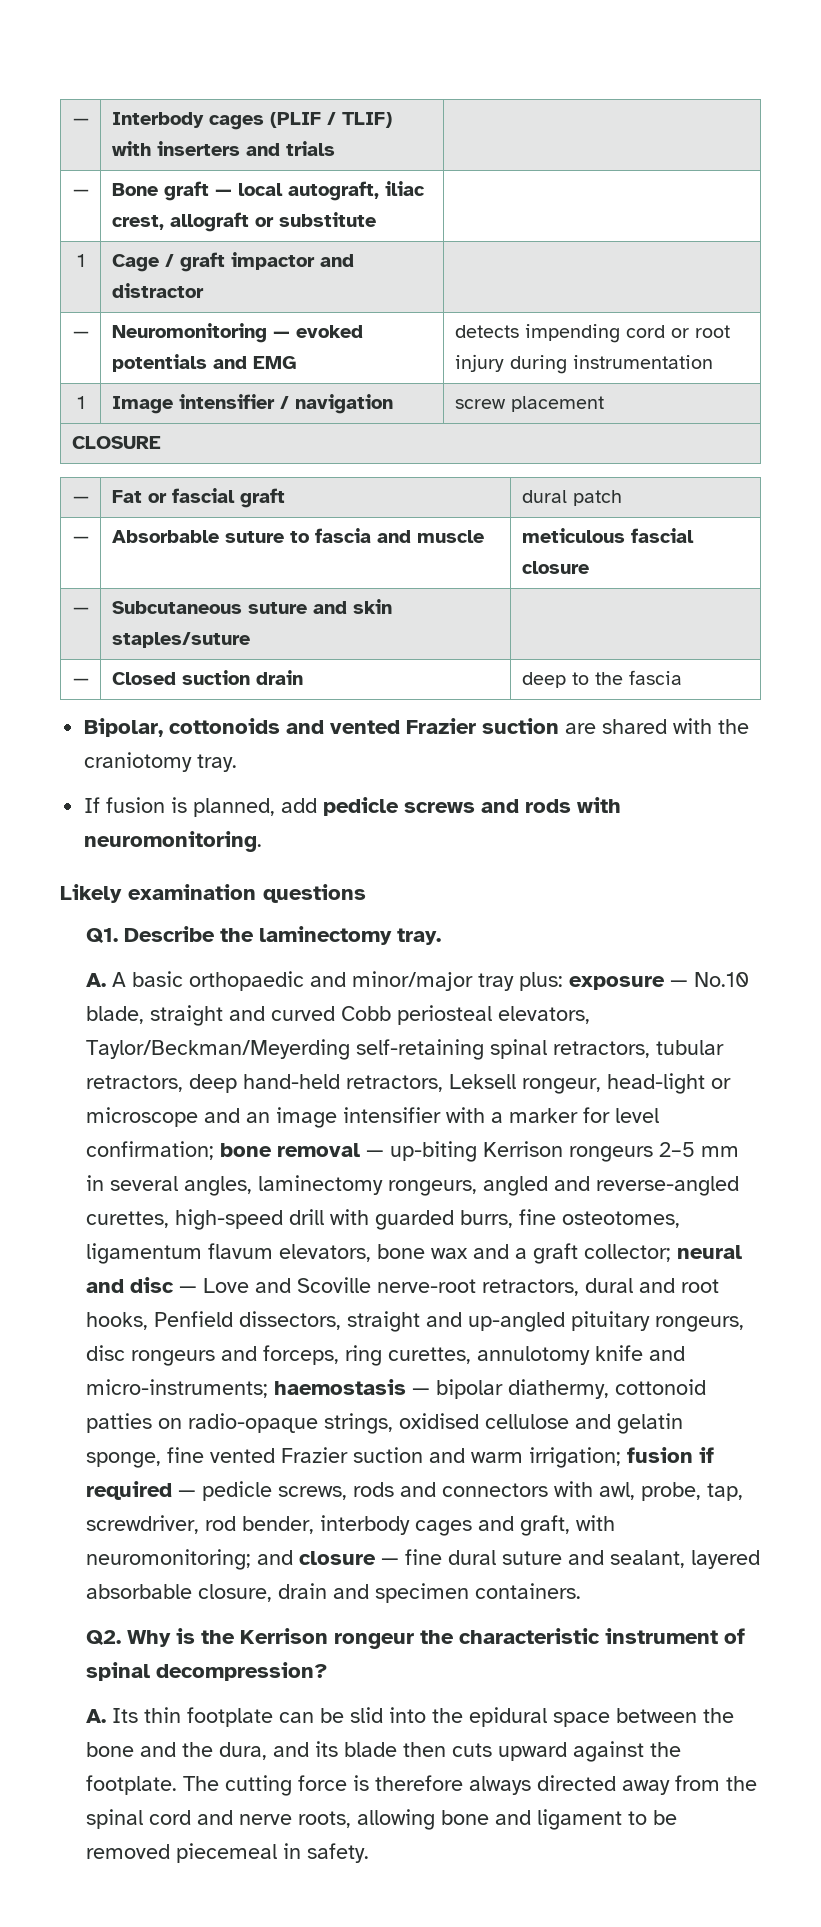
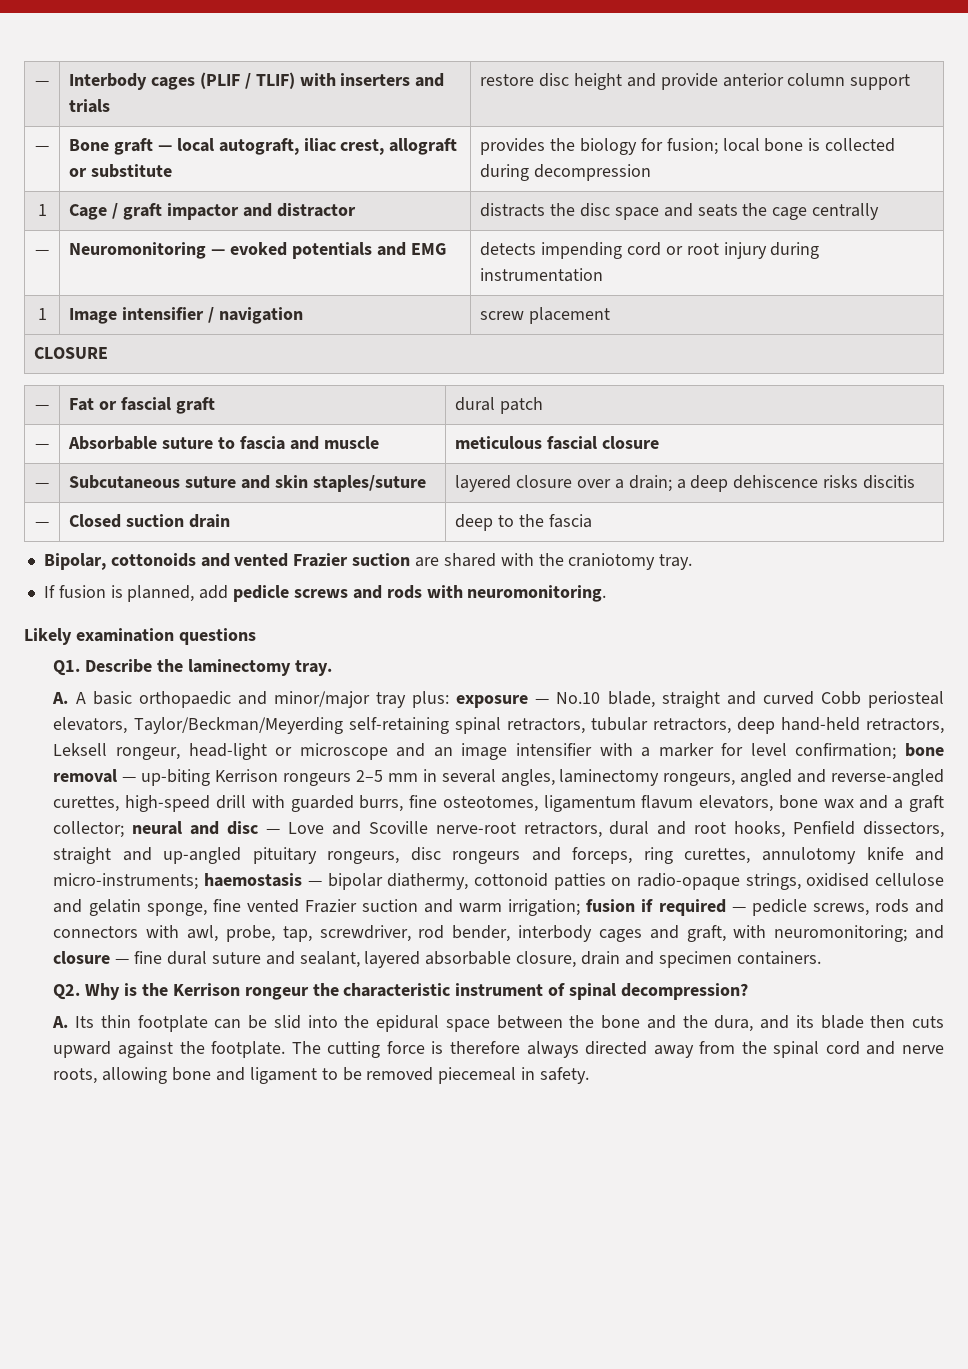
(335, 148) none -> [480,73,911,90] restore disc height and provide anterior column support
(376, 219) none -> [480,138,896,155] [480,164,652,181] provides the biology for fusion; local bone is collected during decompression
(204, 290) none -> [480,203,880,220] distracts the disc space and seats the cage centrally
(250, 640) none -> [455,475,916,492] layered closure over a drain; a deep dehiscence risks discitis

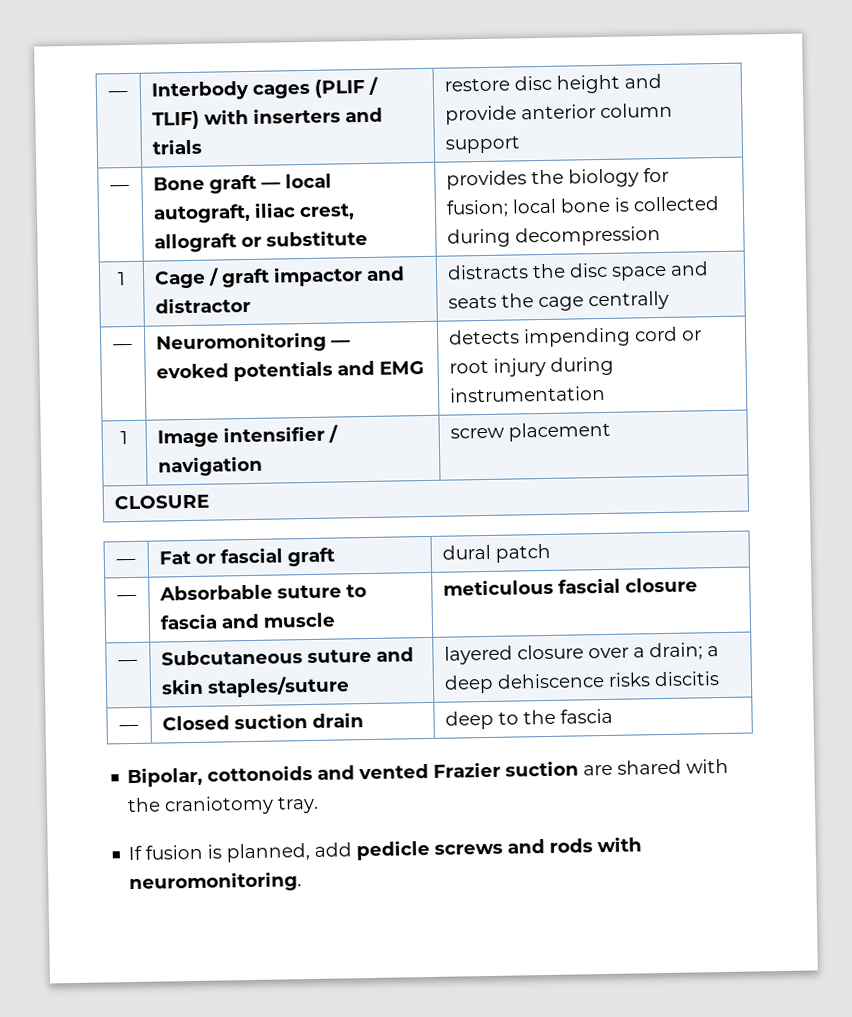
[24,628,256,645] [53,659,332,676] [52,691,945,708] [53,717,944,734] [53,743,945,760] [53,769,944,786] [53,795,944,812] [53,821,945,838] [53,847,945,864] [53,873,944,890] [53,899,945,916] [53,925,944,942] [53,951,821,968] [53,983,748,1000] [52,1015,945,1032] [53,1041,944,1058] [53,1067,590,1084] // Likely examination questions // Q1. Describe the laminectomy tray. // A. A basic orthopaedic and minor/major tray plus: exposure — No.10 blade, straight and curved Cobb periosteal elevators, Taylor/Beckman/Meyerding self-retaining spinal retractors, tubular retractors, deep hand-held retractors, Leksell rongeur, head-light or microscope and an image intensifier with a marker for level confirmation; bone removal — up-biting Kerrison rongeurs 2–5 mm in several angles, laminectomy rongeurs, angled and reverse-angled curettes, high-speed drill with guarded burrs, fine osteotomes, ligamentum flavum elevators, bone wax and a graft collector; neural and disc — Love and Scoville nerve-root retractors, dural and root hooks, Penfield dissectors, straight and up-angled pituitary rongeurs, disc rongeurs and forceps, ring curettes, annulotomy knife and micro-instruments; haemostasis — bipolar diathermy, cottonoid patties on radio-opaque strings, oxidised cellulose and gelatin sponge, fine vented Frazier suction and warm irrigation; fusion if required — pedicle screws, rods and connectors with awl, probe, tap, screwdriver, rod bender, interbody cages and graft, with neuromonitoring; and closure — fine dural suture and sealant, layered absorbable closure, drain and specimen containers. // Q2. Why is the Kerrison rongeur the characteristic instrument of spinal decompression? // A. Its thin footplate can be slid into the epidural space between the bone and the dura, and its blade then cuts upward against the footplate. The cutting force is therefore always directed away from the spinal cord and nerve roots, allowing bone and ligament to be removed piecemeal in safety. -> (303, 882) none

